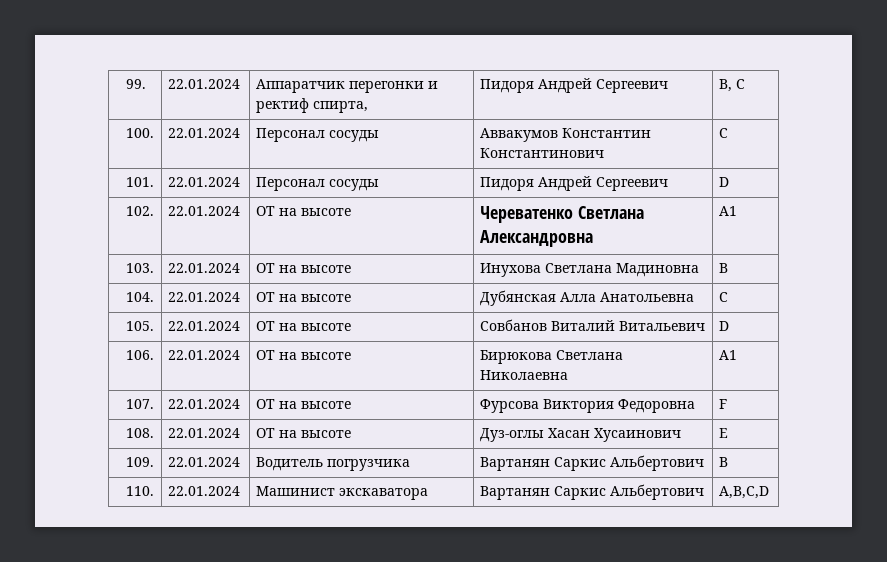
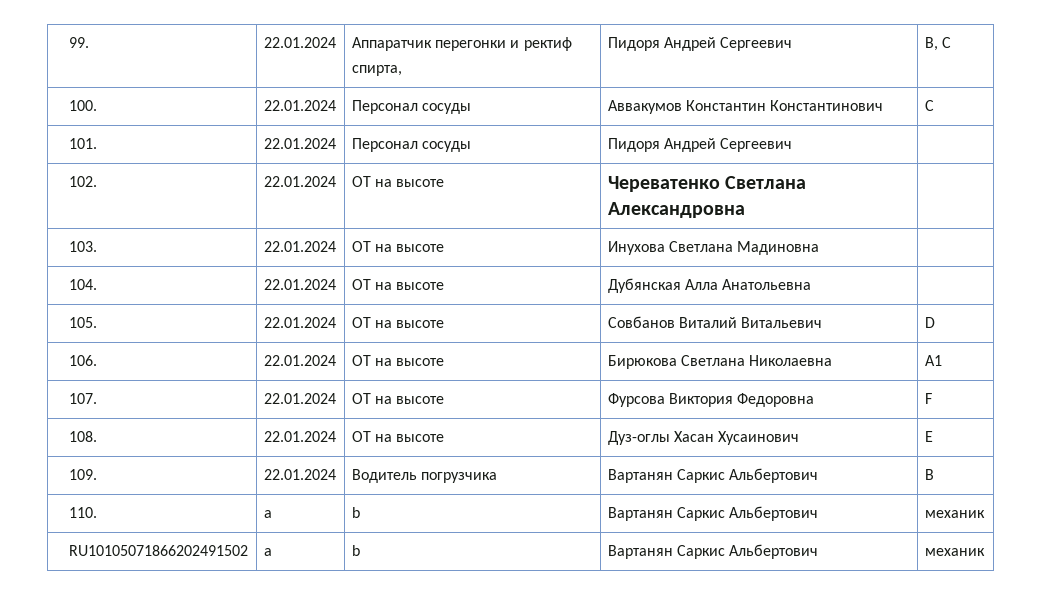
[719,177,730,187] D -> (793, 145) none
[719,206,738,216] A1 -> (745, 210) none
[719,263,729,273] B -> (820, 248) none
[719,292,729,302] C -> (812, 284) none
[168,486,241,496] [256,486,429,500] [480,484,705,500] [719,486,770,499] 22.01.2024 | Машинист экскаватора | Вартанян Саркис Альбертович | A,B,C,D -> [263,510,272,518] [351,507,360,518] [607,506,819,521] [924,510,985,518] [68,545,248,556] [263,548,272,556] [351,545,360,556] [607,544,819,559] [924,548,985,556] a | b | Вартанян Саркис Альбертович | механик // RU10105071866202491502 | a | b | Вартанян Саркис Альбертович | механик

